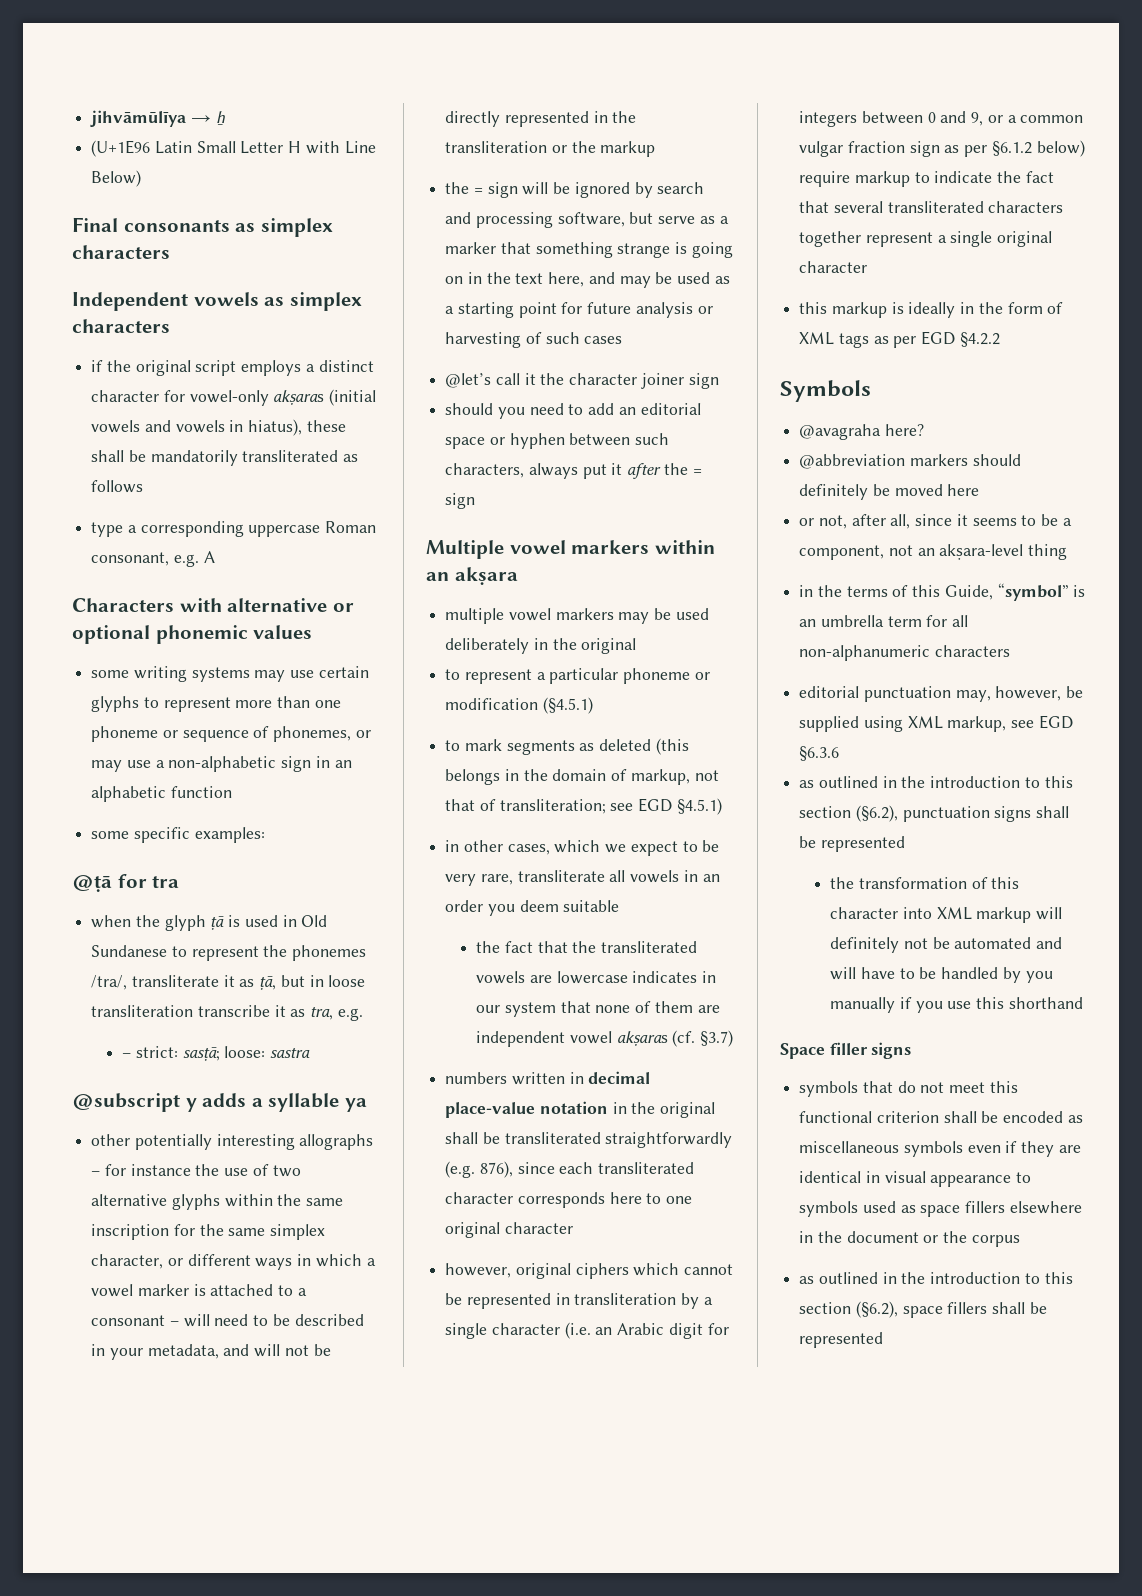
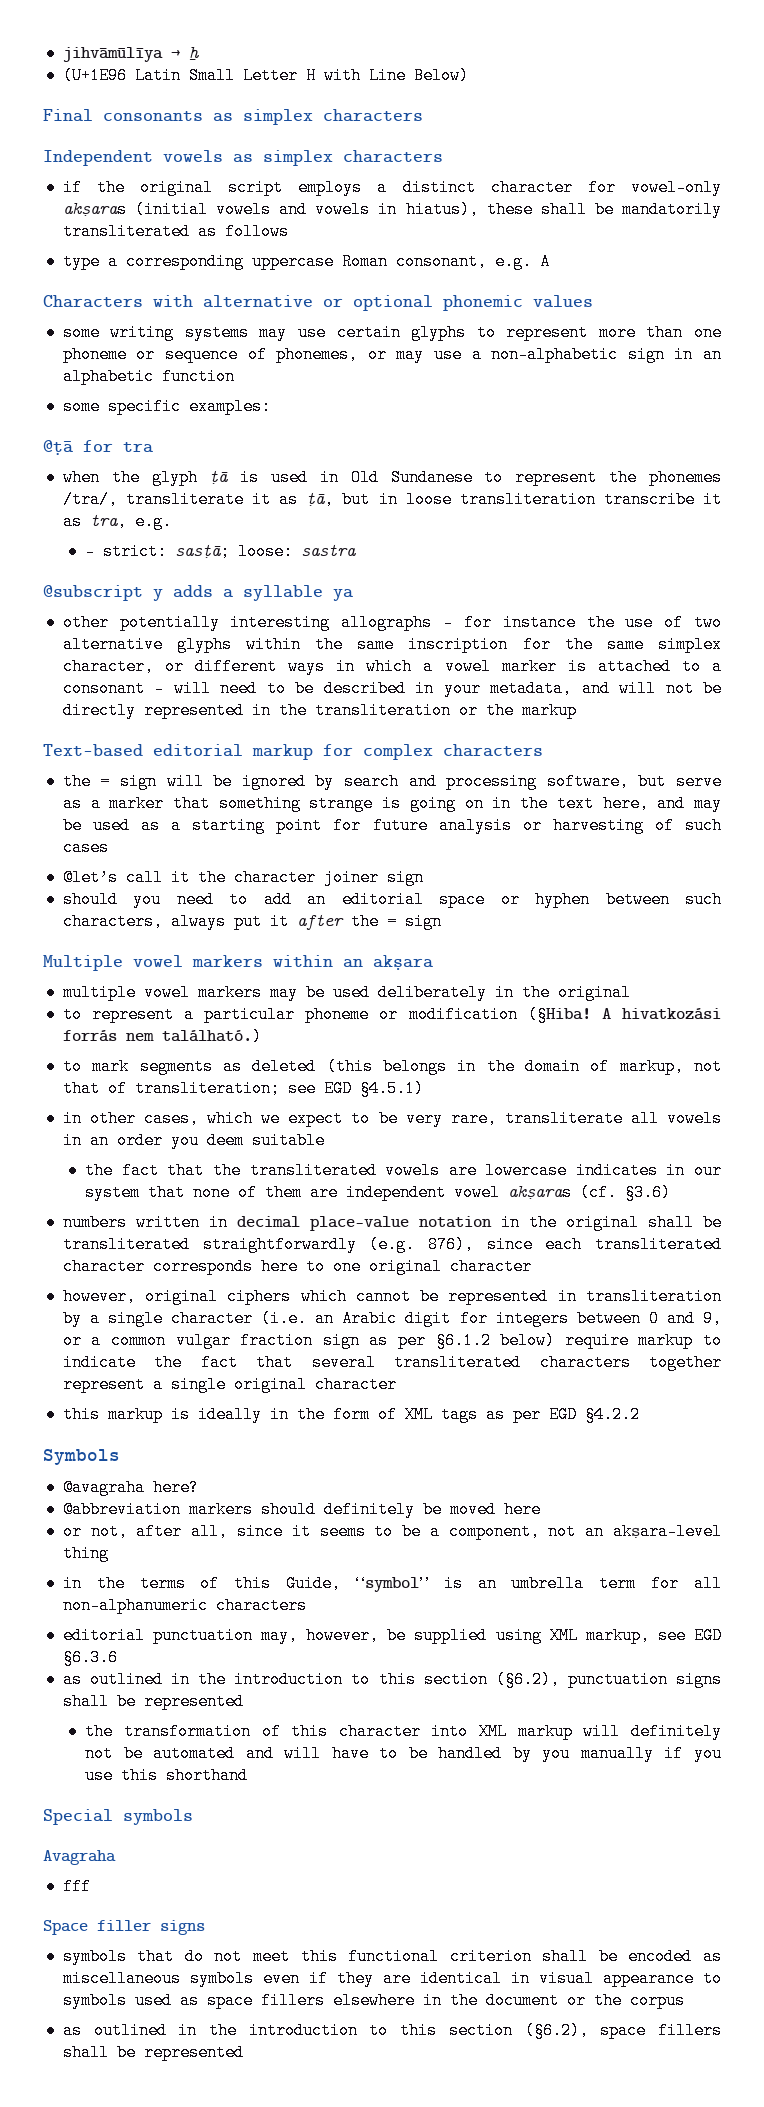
(656, 149) none -> [43,744,543,760] // Text-based editorial markup for complex characters
[542,697,593,714] (§4.5.1) -> [527,1006,721,1023] [62,1028,262,1045] (§Hiba! A hivatkozási forrás nem található.)
[700,1030,734,1047] §3.7) -> [625,1184,672,1201] §3.6)
(1083, 1003) none -> [43,1809,193,1825] [43,1850,116,1865] [62,1878,91,1895] // Special symbols // Avagraha // fff

